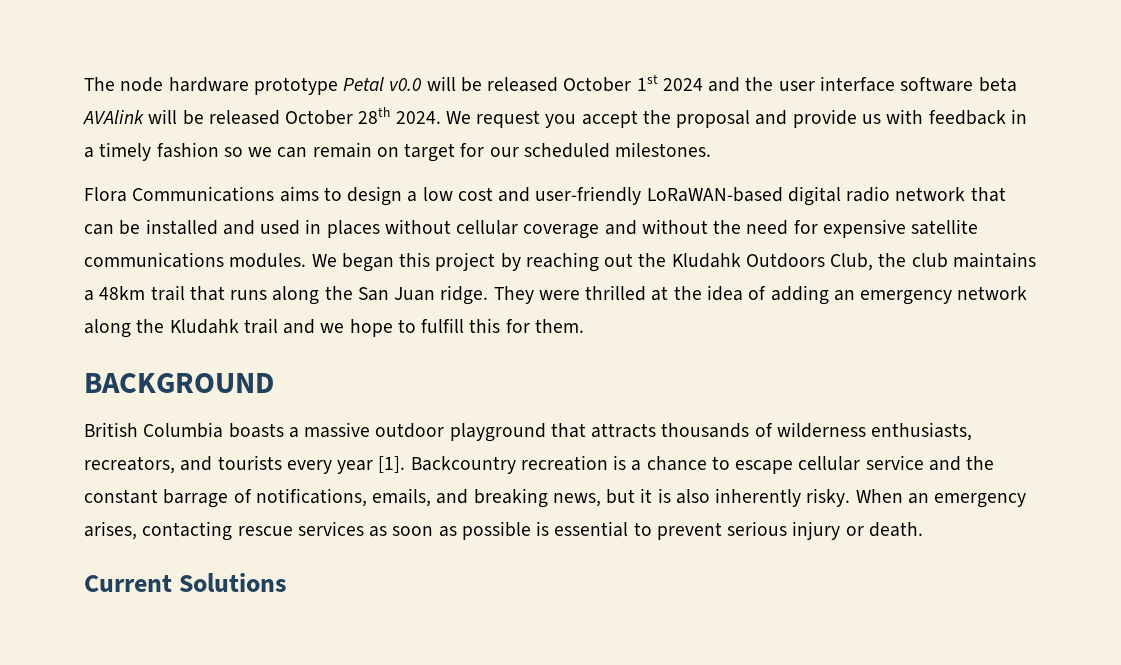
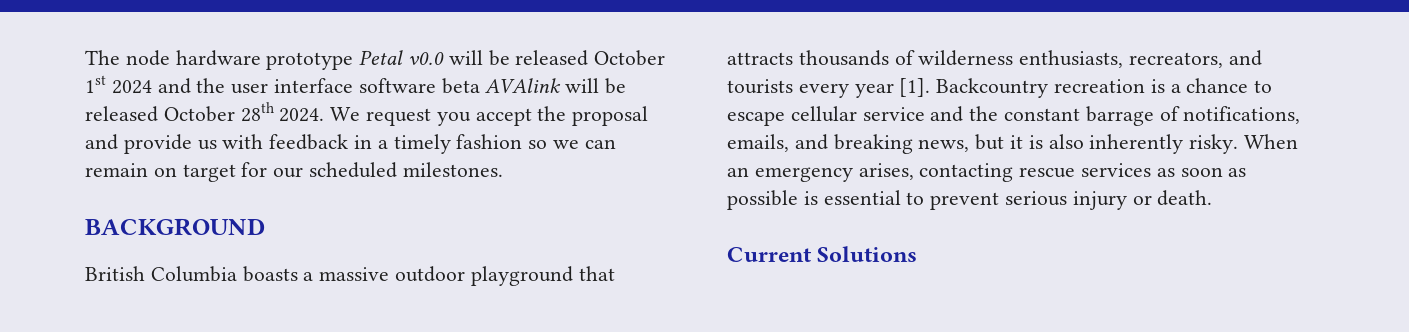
[84,186,1006,206] [84,219,979,239] [84,252,1036,272] [84,285,1028,305] [84,318,584,338] // Flora Communications aims to design a low cost and user-friendly LoRaWAN-based digital radio network that can be installed and used in places without cellular coverage and without the need for expensive satellite communications modules. We began this project by reaching out the Kludahk Outdoors Club, the club maintains a 48km trail that runs along the San Juan ridge. They were thrilled at the idea of adding an emergency network along the Kludahk trail and we hope to fulfill this for them. -> (503, 169) none

